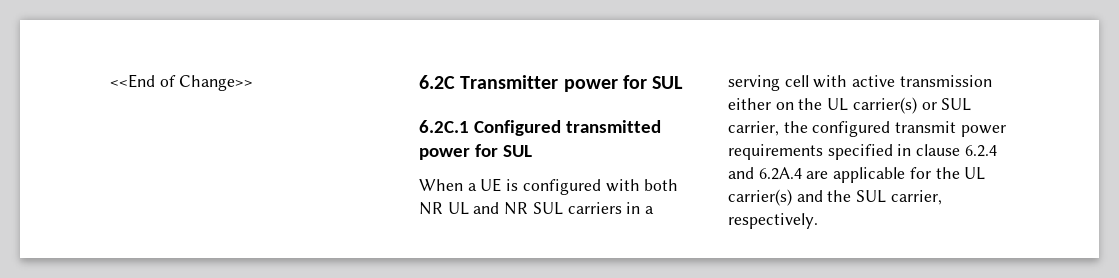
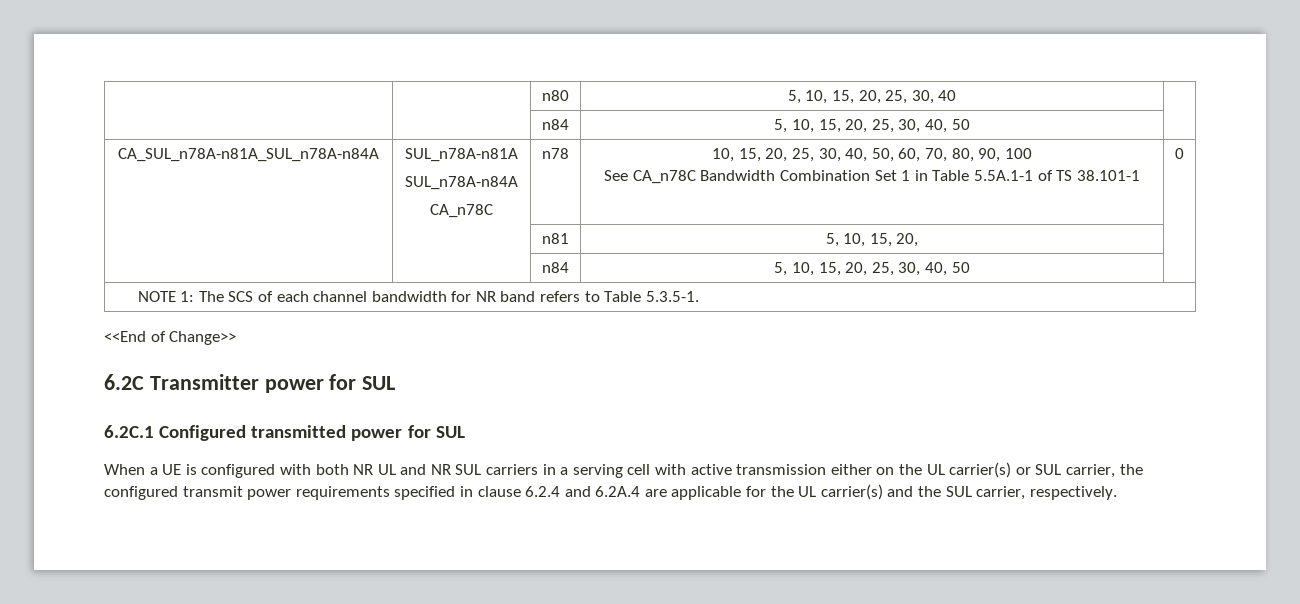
(110, 81) none -> [542,90,569,101] [787,90,957,104] [542,119,569,130] [774,119,970,133] [118,148,379,162] [405,148,518,162] [405,176,518,190] [430,204,493,218] [542,148,569,159] [712,148,1032,162] [604,170,1140,184] [1175,148,1184,159] [542,233,569,244] [825,233,919,247] [542,262,569,273] [774,262,970,276] [137,291,699,302] | | n80 | 5, 10, 15, 20, 25, 30, 40 | // | | n84 | 5, 10, 15, 20, 25, 30, 40, 50 | // CA_SUL_n78A-n81A_SUL_n78A-n84A | SUL_n78A-n81A // SUL_n78A-n84A // CA_n78C | n78 | 10, 15, 20, 25, 30, 40, 50, 60, 70, 80, 90, 100 // See CA_n78C Bandwidth Combination Set 1 in Table 5.5A.1-1 of TS 38.101-1 | 0 // | | n81 | 5, 10, 15, 20, | // | | n84 | 5, 10, 15, 20, 25, 30, 40, 50 | // NOTE 1: The SCS of each channel bandwidth for NR band refers to Table 5.3.5-1. //

